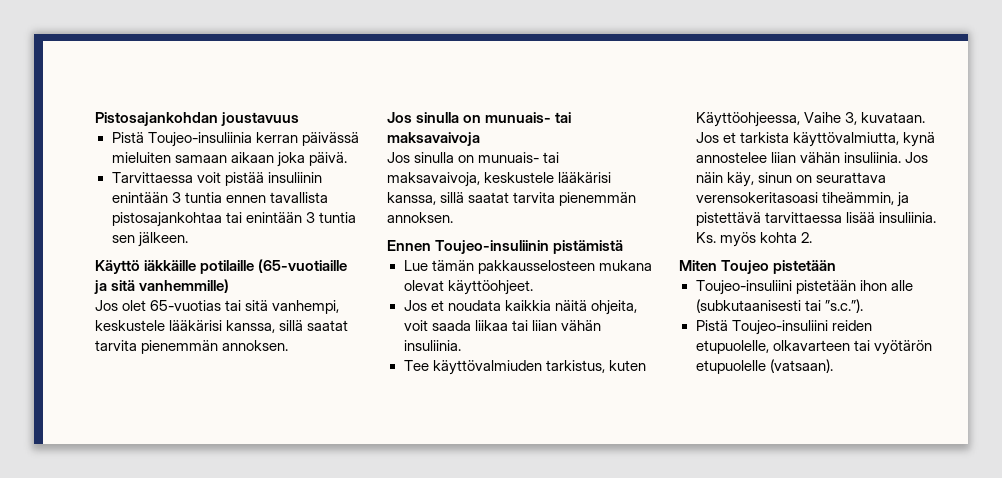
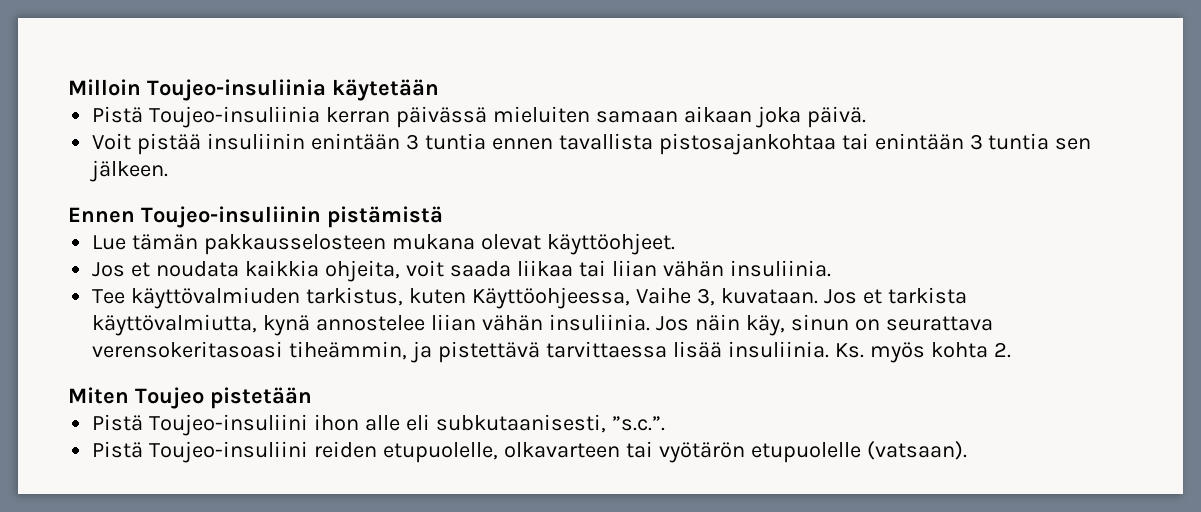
[95,112,300,126] Pistosajankohdan joustavuus -> [68,79,439,101] Milloin Toujeo-insuliinia käytetään
[111,172,221,183] Tarvittaessa voit -> [92,133,132,150] Voit
[95,259,348,274] [94,279,230,294] [95,300,340,314] [95,320,349,333] [95,340,289,354] [387,112,572,123] [387,132,480,146] [387,152,560,163] [387,172,612,187] [387,192,637,206] [387,212,453,223] // Käyttö iäkkäille potilaille (65-vuotiaille ja sitä vanhemmille) // Jos olet 65-vuotias tai sitä vanhempi, keskustele lääkärisi kanssa, sillä saatat tarvita pienemmän annoksen. // Jos sinulla on munuais- tai maksavaivoja // Jos sinulla on munuais- tai maksavaivoja, keskustele lääkärisi kanssa, sillä saatat tarvita pienemmän annoksen. -> (169, 171) none
[554,300,587,311] näitä -> (320, 268) none
[695,280,913,295] [695,299,863,313] Toujeo-insuliini pistetään ihon alle (subkutaanisesti tai ”s.c.”). -> [92,414,665,436] Pistä Toujeo-insuliini ihon alle eli subkutaanisesti, ”s.c.”.

